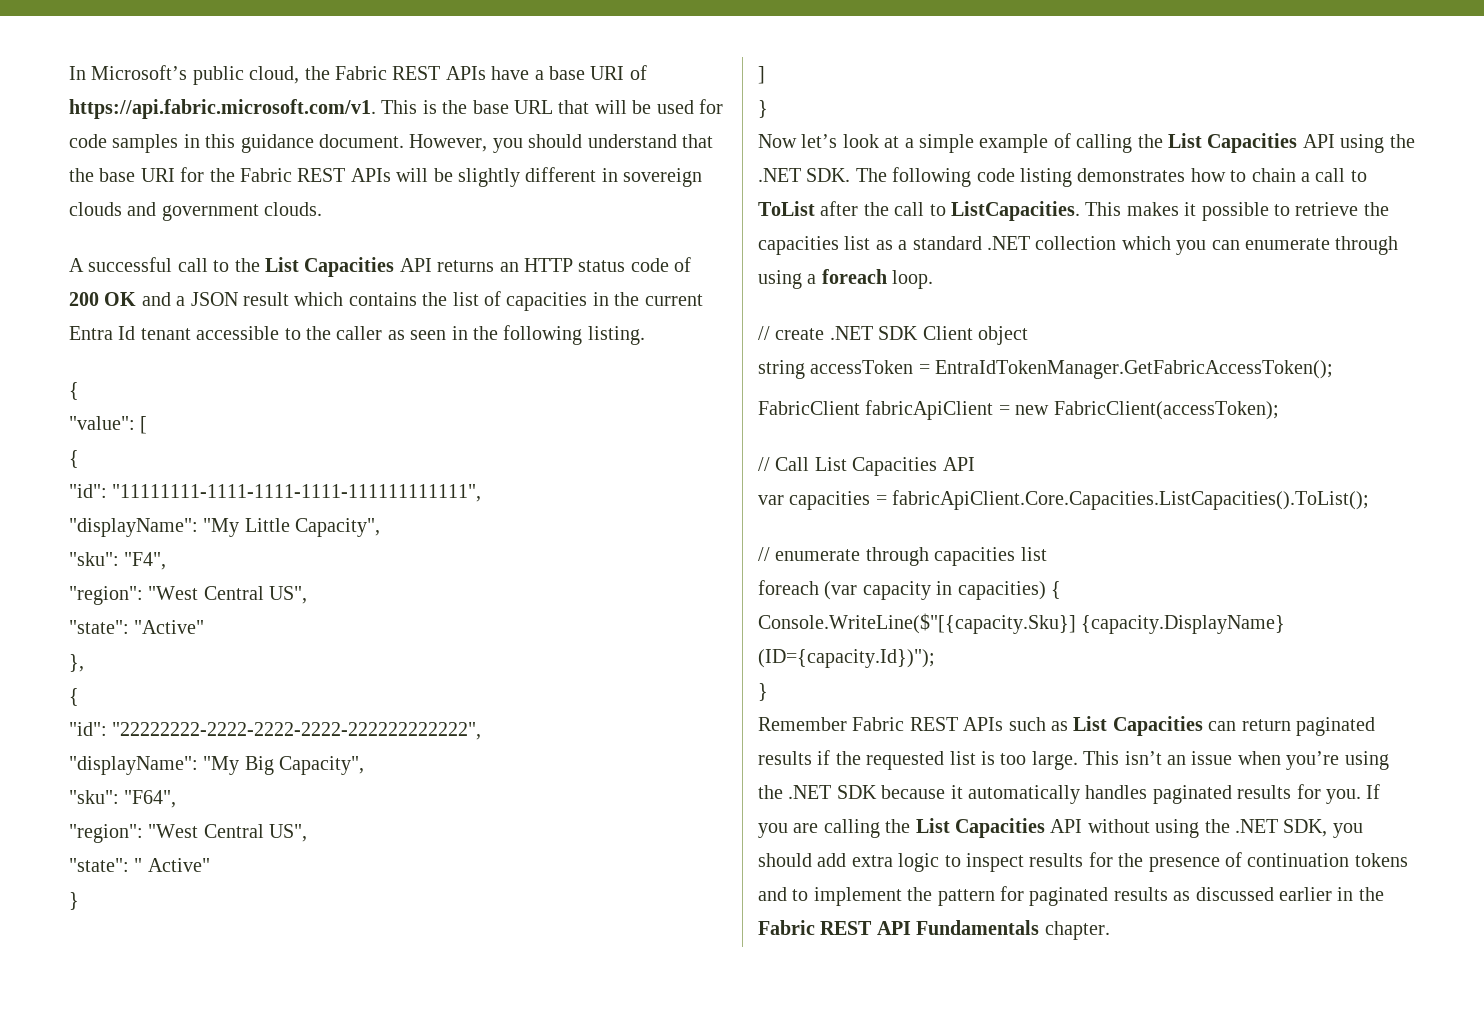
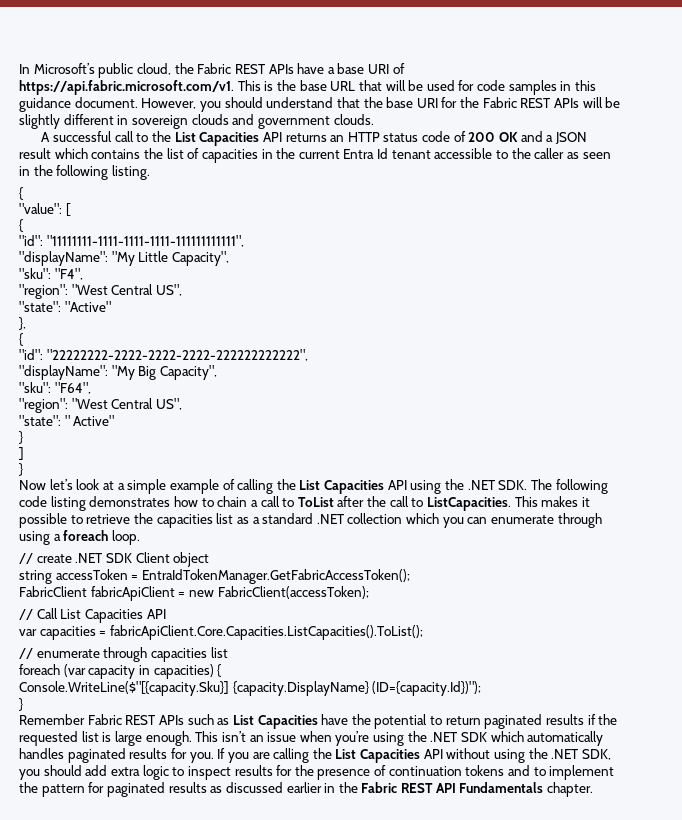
[1208,721,1237,731] can -> [321,714,443,729] have the potential to
[1000,751,1078,770] too large. -> [114,731,192,746] large enough.
[881,785,963,799] because it -> [490,731,524,742] which

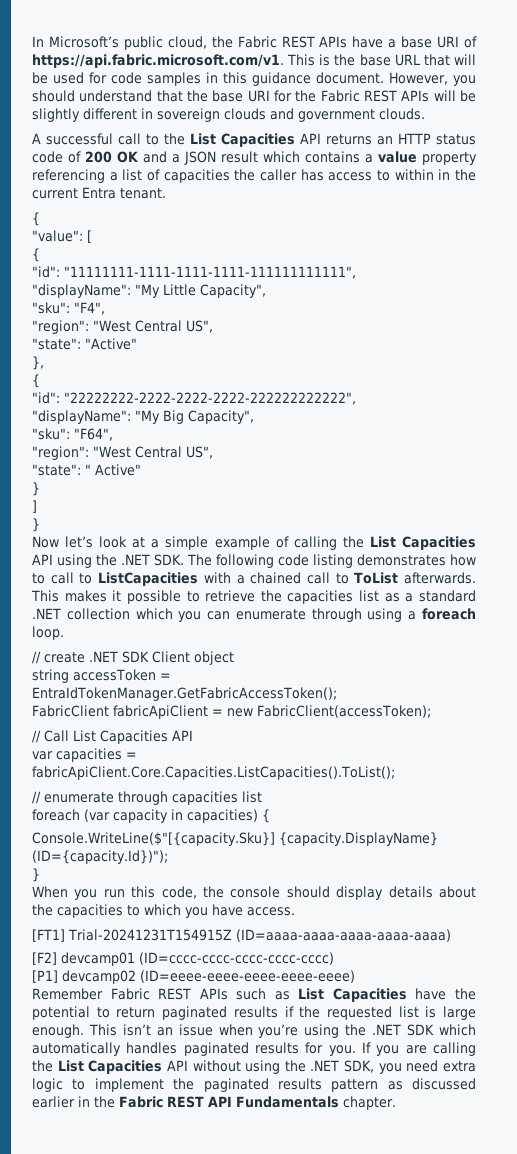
[143,148,611,163] [19,165,150,180] the list of capacities in the current Entra Id tenant accessible to the caller as seen in the following listing. -> [365,151,477,165] [32,169,477,183] [32,187,166,199] a value property referencing a list of capacities the caller has access to within in the current Entra tenant.
[217,496,512,511] chain a call to ToList after the call to ListCapacities. -> [50,572,477,586] call to ListCapacities with a chained call to ToList afterwards.
(23, 704) none -> [32,886,476,900] [32,904,295,918] [32,929,451,942] [32,952,334,966] [32,970,355,984] // When you run this code, the console should display details about the capacities to which you have access. // [FT1] Trial-20241231T154915Z (ID=aaaa-aaaa-aaaa-aaaa-aaaa) // [F2] devcamp01 (ID=cccc-cccc-cccc-cccc-cccc) // [P1] devcamp02 (ID=eeee-eeee-eeee-eeee-eeee)
[43,765,108,776] should add -> [406,1060,439,1072] need
[187,765,615,780] [19,782,207,797] inspect results for the presence of continuation tokens and to implement the pattern for paginated results -> [94,1078,379,1092] implement the paginated results pattern

